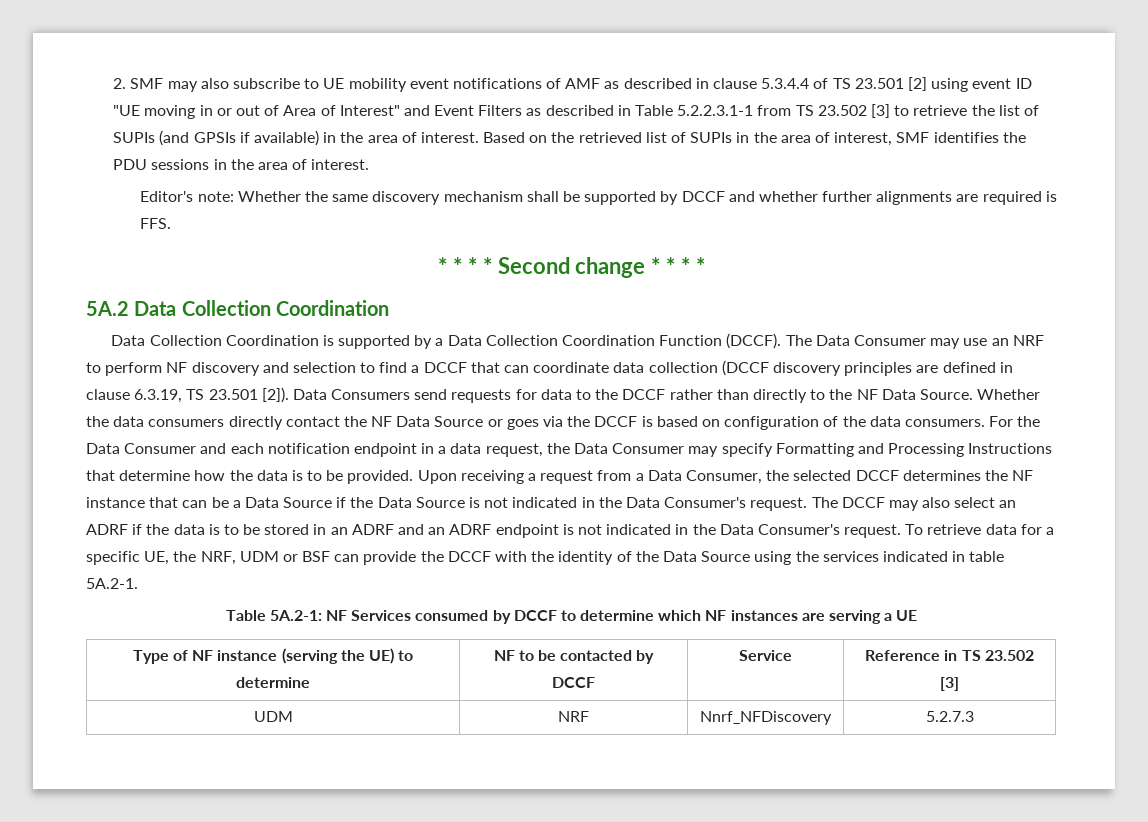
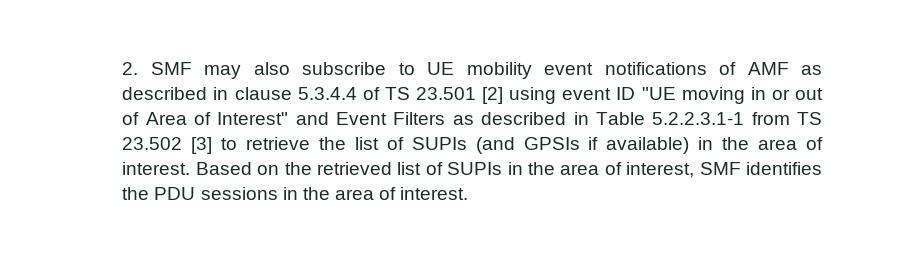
[140,191,1057,205] [140,218,172,229] [437,257,706,278] [86,300,389,316] [111,333,1044,349] [86,360,1013,376] [86,387,1041,403] [86,416,1041,430] [86,443,1053,457] [86,470,1034,484] [86,497,1017,511] [86,524,1054,538] [86,551,1005,565] [86,578,138,589] [225,610,918,624] [132,648,414,664] [236,677,310,688] [493,650,655,664] [552,677,595,688] [739,650,792,661] [865,650,1034,661] [940,677,959,691] [253,711,293,722] [558,711,589,722] [700,711,832,725] [925,711,974,722] // Editor's note: Whether the same discovery mechanism shall be supported by DCCF and whether further alignments are required is FFS. // * * * * Second change * * * * // 5A.2 Data Collection Coordination // Data Collection Coordination is supported by a Data Collection Coordination Function (DCCF). The Data Consumer may use an NRF to perform NF discovery and selection to find a DCCF that can coordinate data collection (DCCF discovery principles are defined in clause 6.3.19, TS 23.501 [2]). Data Consumers send requests for data to the DCCF rather than directly to the NF Data Source. Whether the data consumers directly contact the NF Data Source or goes via the DCCF is based on configuration of the data consumers. For the Data Consumer and each notification endpoint in a data request, the Data Consumer may specify Formatting and Processing Instructions that determine how the data is to be provided. Upon receiving a request from a Data Consumer, the selected DCCF determines the NF instance that can be a Data Source if the Data Source is not indicated in the Data Consumer's request. The DCCF may also select an ADRF if the data is to be stored in an ADRF and an ADRF endpoint is not indicated in the Data Consumer's request. To retrieve data for a specific UE, the NRF, UDM or BSF can provide the DCCF with the identity of the Data Source using the services indicated in table 5A.2-1. // Table 5A.2-1: NF Services consumed by DCCF to determine which NF instances are serving a UE // Type of NF instance (serving the UE) to determine | NF to be contacted by DCCF | Service | Reference in TS 23.502 [3] // UDM | NRF | Nnrf_NFDiscovery | 5.2.7.3 -> (469, 193) none

